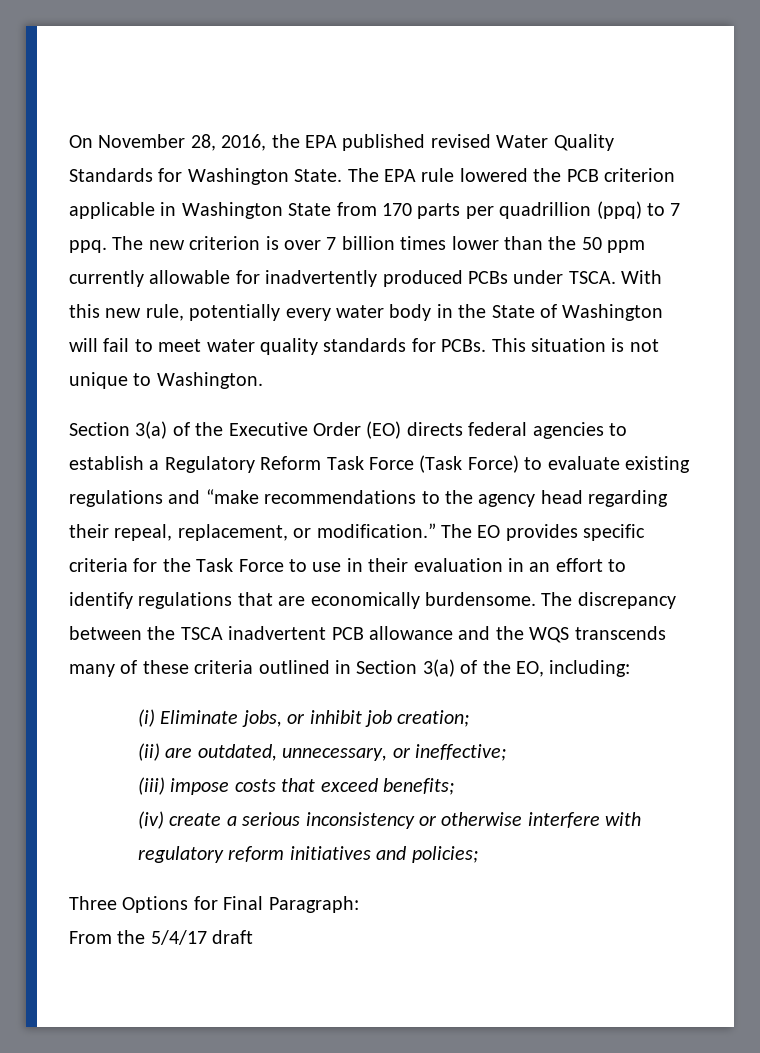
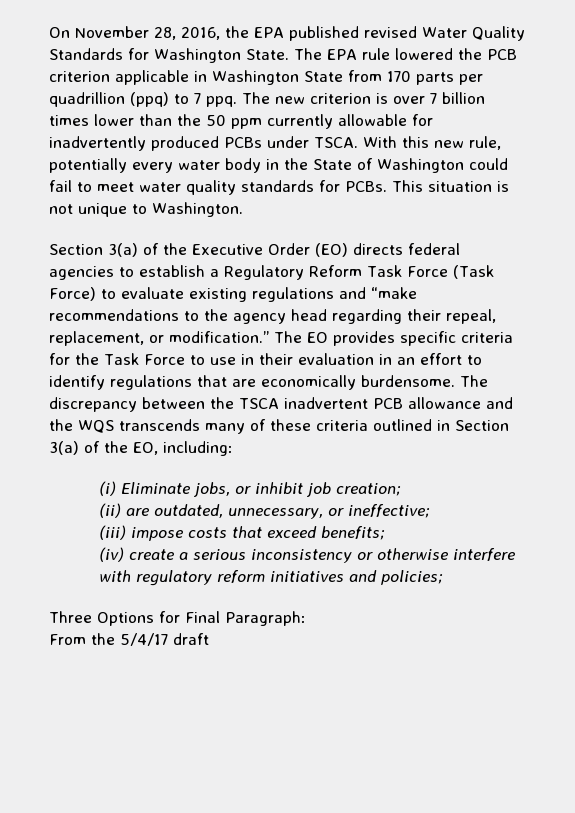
[69,338,98,352] will -> [469,158,508,170] could

